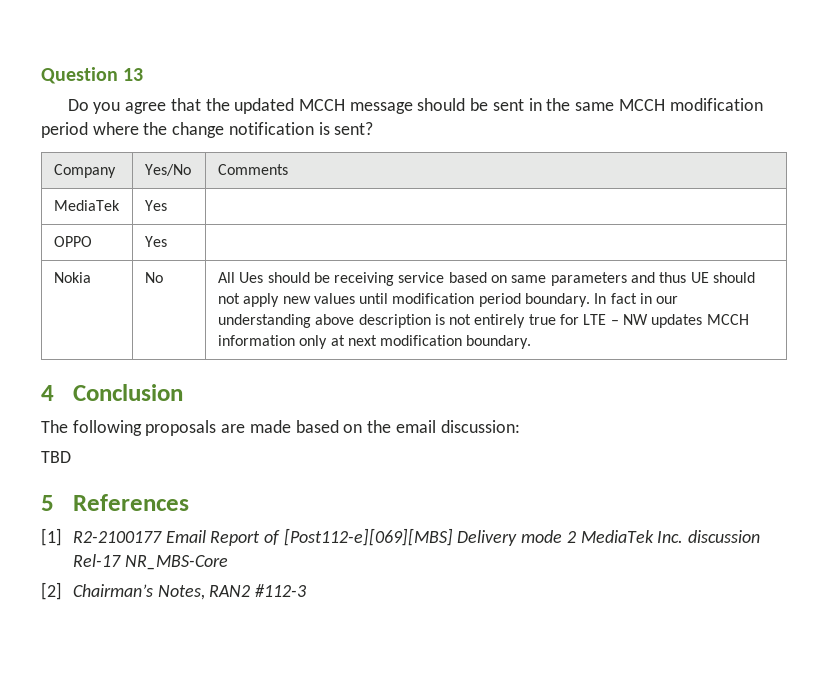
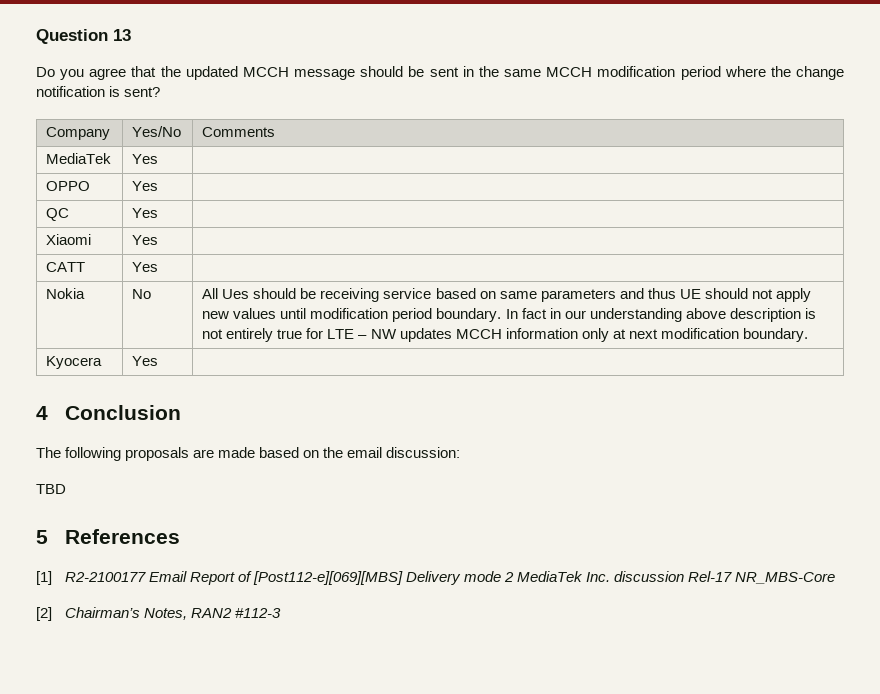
(167, 241) none -> [46,208,70,221] [132,208,159,218] [46,234,92,245] [132,235,159,245] [46,262,86,272] [132,262,159,272] // QC | Yes | // Xiaomi | Yes | // CATT | Yes |
(532, 342) none -> [46,356,103,369] [132,356,159,366] // Kyocera | Yes |

